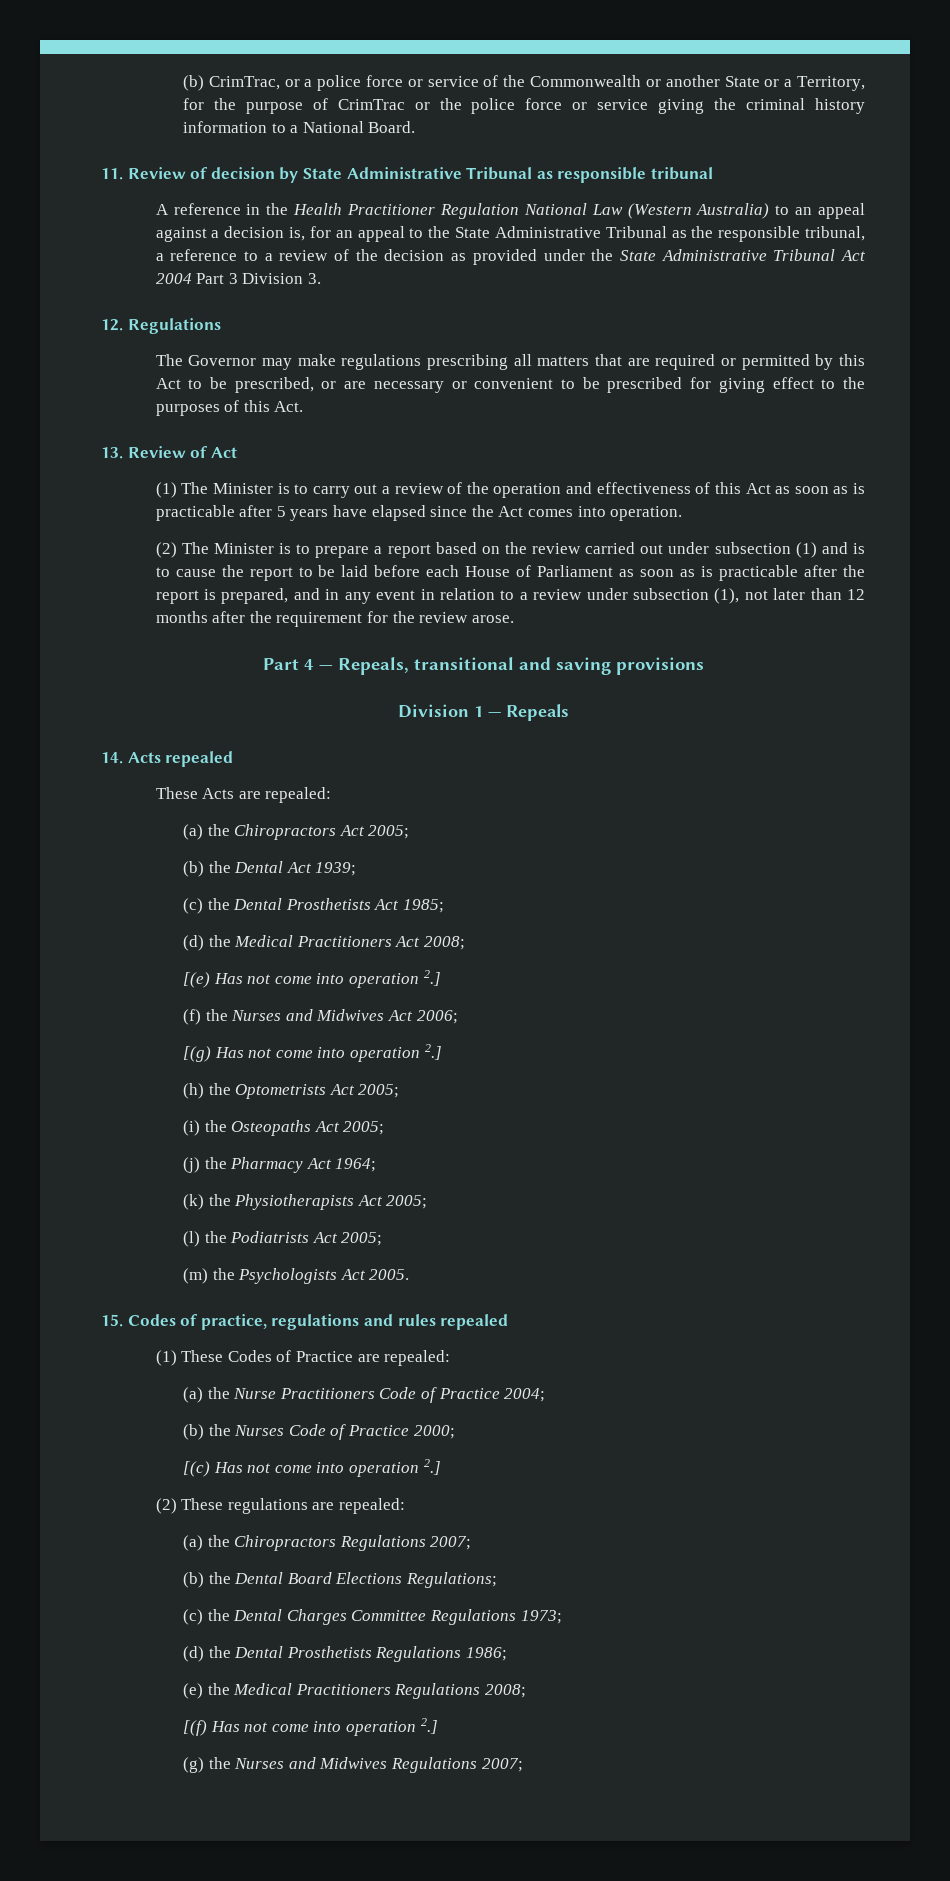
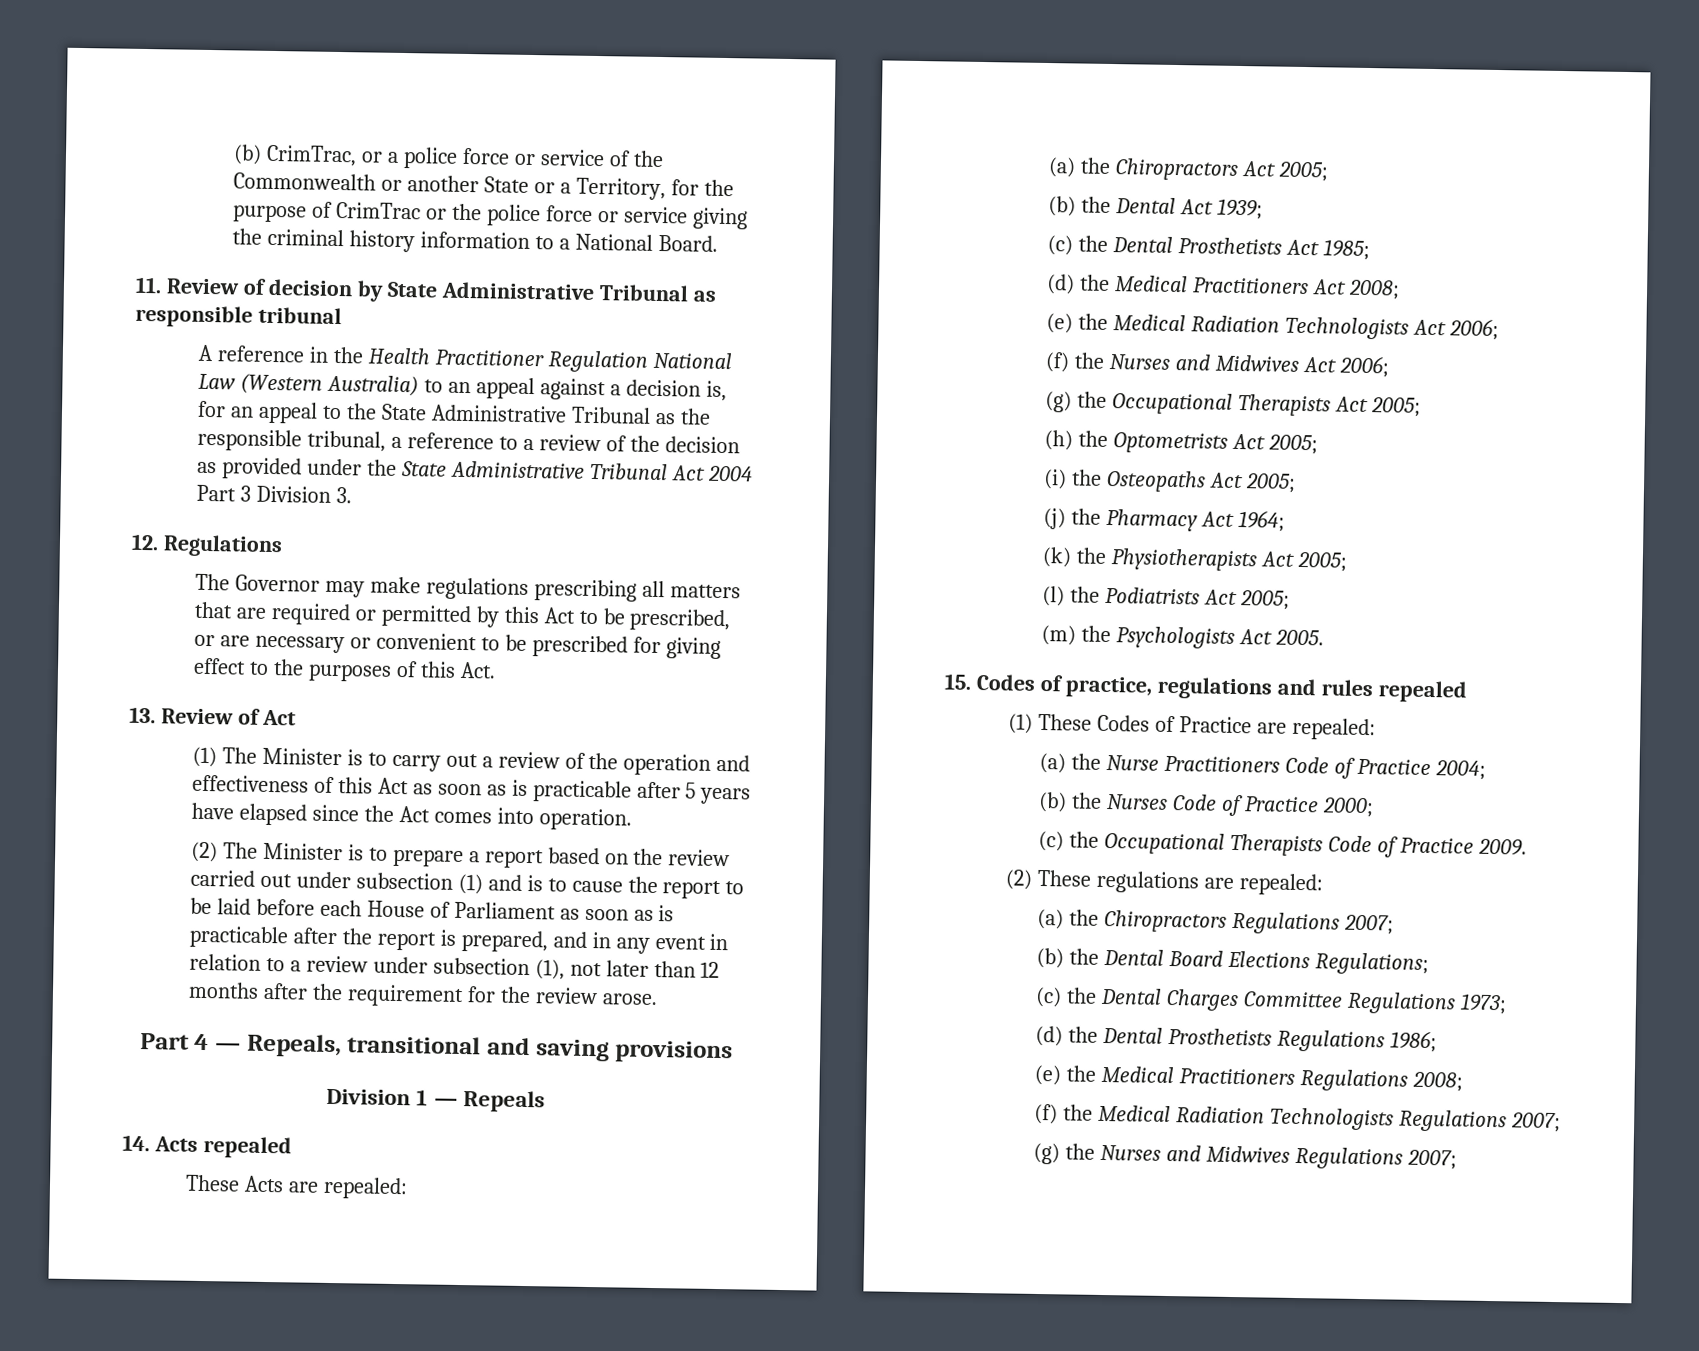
[182,970,441,988] [(e) Has not come into operation 2.] -> [1046,313,1499,341] (e) the Medical Radiation Technologists Act 2006;
[182,1044,442,1062] [(g) Has not come into operation 2.] -> [1045,391,1421,417] (g) the Occupational Therapists Act 2005;
[182,1459,441,1477] [(c) Has not come into operation 2.] -> [1038,830,1527,858] (c) the Occupational Therapists Code of Practice 2009.
[182,1718,438,1736] [(f) Has not come into operation 2.] -> [1034,1103,1561,1133] (f) the Medical Radiation Technologists Regulations 2007;

